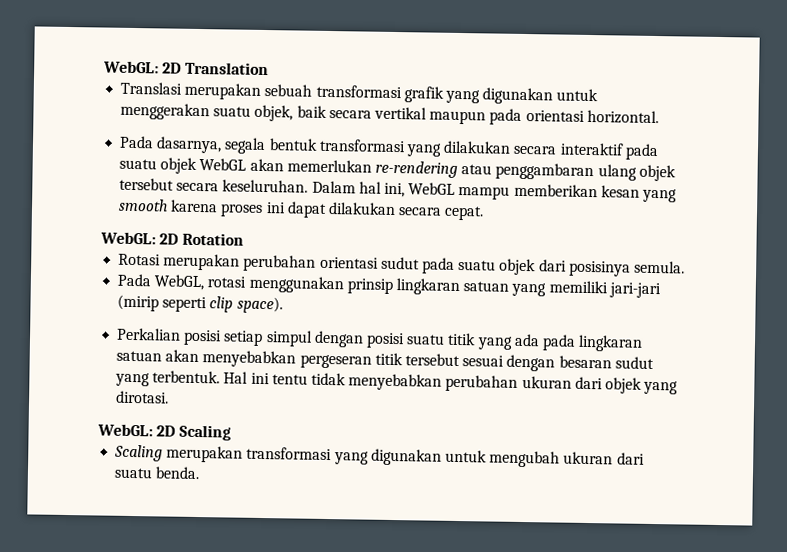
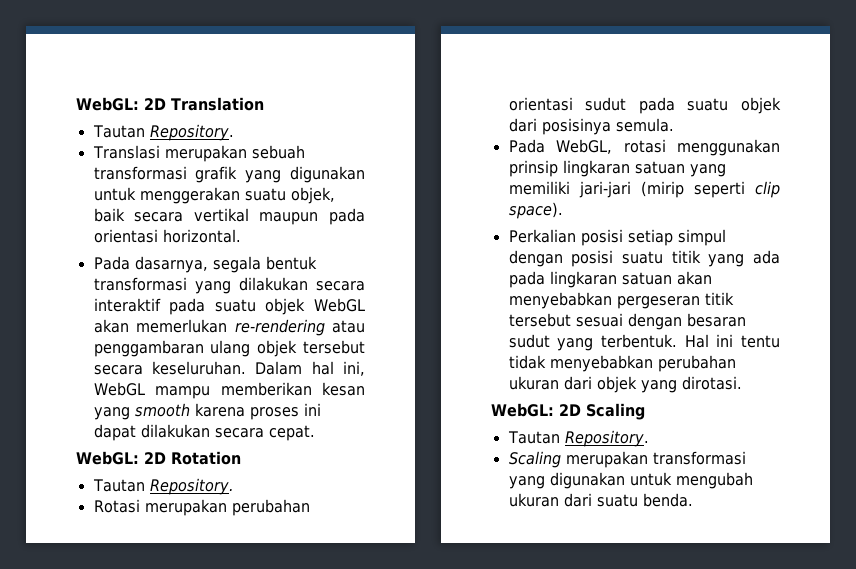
(270, 68) none -> [92,124,234,141] // Tautan Repository.
(245, 239) none -> [92,478,234,495] // Tautan Repository.
(232, 432) none -> [507,430,649,447] // Tautan Repository.

